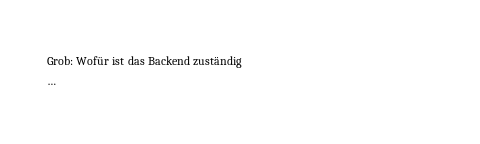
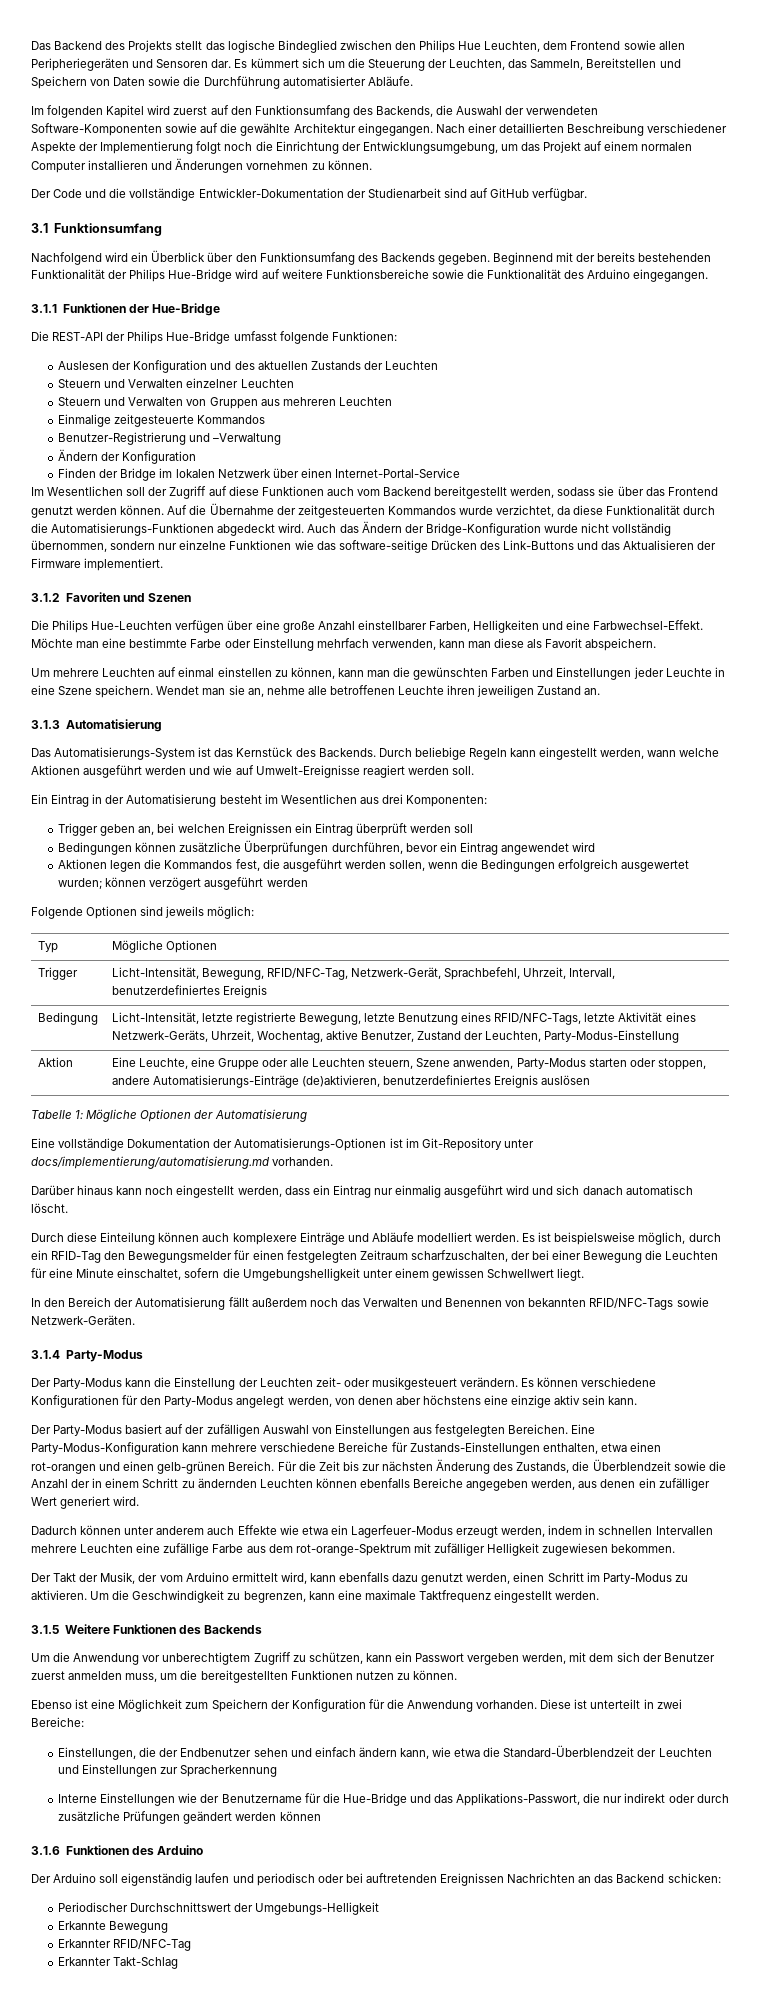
[47,56,243,68] [47,83,56,85] Grob: Wofür ist das Backend zuständig // … -> [31,40,685,53] [31,58,681,71] [31,76,413,89] [31,105,599,118] [31,123,728,136] [31,141,693,154] [31,158,372,173] [31,188,588,201] [31,223,162,236] [31,250,712,265] [31,269,709,282] [31,303,221,316] [31,331,397,344] [58,360,438,373] [58,378,294,388] [58,397,392,409] [58,414,266,427] [58,432,282,445] [58,449,197,464] [58,468,460,481] [31,486,718,499] [31,503,716,518] [31,521,672,536] [31,540,717,553] [31,558,164,571] [31,592,192,602] [31,620,704,633] [31,638,657,651] [31,667,725,680] [31,685,601,698] [31,719,162,732] [31,747,720,760] [31,765,474,778] [31,794,488,807] [58,823,474,836] [58,840,596,855] [58,859,690,872] [58,877,308,890] [31,906,255,919] [37,941,58,953] [111,940,217,953] [37,967,78,980] [111,967,616,980] [111,985,267,998] [37,1012,98,1025] [111,1012,696,1025] [111,1030,680,1043] [37,1057,73,1067] [111,1057,706,1070] [111,1075,591,1088] [31,1109,307,1122] [31,1138,534,1151] [31,1156,334,1169] [31,1185,693,1198] [31,1203,68,1213] [31,1232,721,1245] [31,1250,719,1263] [31,1268,585,1281] [31,1297,709,1310] [31,1315,135,1325] [31,1350,143,1362] [31,1377,657,1390] [31,1395,638,1408] [31,1424,596,1437] [31,1442,661,1455] [31,1459,726,1474] [31,1478,710,1491] [31,1496,140,1509] [31,1525,713,1538] [31,1543,676,1556] [31,1572,688,1585] [31,1590,600,1603] [31,1624,263,1634] [31,1652,715,1665] [31,1670,457,1683] [31,1699,682,1712] [31,1717,84,1727] [58,1745,712,1760] [58,1764,278,1777] [58,1793,729,1806] [58,1811,321,1824] [31,1845,204,1855] [31,1873,721,1886] [58,1902,380,1915] [58,1921,169,1933] [58,1939,192,1951] [58,1957,179,1969] Das Backend des Projekts stellt das logische Bindeglied zwischen den Philips Hue Leuchten, dem Frontend sowie allen Peripheriegeräten und Sensoren dar. Es kümmert sich um die Steuerung der Leuchten, das Sammeln, Bereitstellen und Speichern von Daten sowie die Durchführung automatisierter Abläufe. // Im folgenden Kapitel wird zuerst auf den Funktionsumfang des Backends, die Auswahl der verwendeten Software-Komponenten sowie auf die gewählte Architektur eingegangen. Nach einer detaillierten Beschreibung verschiedener Aspekte der Implementierung folgt noch die Einrichtung der Entwicklungsumgebung, um das Projekt auf einem normalen Computer installieren und Änderungen vornehmen zu können. // Der Code und die vollständige Entwickler-Dokumentation der Studienarbeit sind auf GitHub verfügbar. // 3.1 Funktionsumfang // Nachfolgend wird ein Überblick über den Funktionsumfang des Backends gegeben. Beginnend mit der bereits bestehenden Funktionalität der Philips Hue-Bridge wird auf weitere Funktionsbereiche sowie die Funktionalität des Arduino eingegangen. // 3.1.1 Funktionen der Hue-Bridge // Die REST-API der Philips Hue-Bridge umfasst folgende Funktionen: // Auslesen der Konfiguration und des aktuellen Zustands der Leuchten // Steuern und Verwalten einzelner Leuchten // Steuern und Verwalten von Gruppen aus mehreren Leuchten // Einmalige zeitgesteuerte Kommandos // Benutzer-Registrierung und –Verwaltung // Ändern der Konfiguration // Finden der Bridge im lokalen Netzwerk über einen Internet-Portal-Service // Im Wesentlichen soll der Zugriff auf diese Funktionen auch vom Backend bereitgestellt werden, sodass sie über das Frontend genutzt werden können. Auf die Übernahme der zeitgesteuerten Kommandos wurde verzichtet, da diese Funktionalität durch die Automatisierungs-Funktionen abgedeckt wird. Auch das Ändern der Bridge-Konfiguration wurde nicht vollständig übernommen, sondern nur einzelne Funktionen wie das software-seitige Drücken des Link-Buttons und das Aktualisieren der Firmware implementiert. // 3.1.2 Favoriten und Szenen // Die Philips Hue-Leuchten verfügen über eine große Anzahl einstellbarer Farben, Helligkeiten und eine Farbwechsel-Effekt. Möchte man eine bestimmte Farbe oder Einstellung mehrfach verwenden, kann man diese als Favorit abspeichern. // Um mehrere Leuchten auf einmal einstellen zu können, kann man die gewünschten Farben und Einstellungen jeder Leuchte in eine Szene speichern. Wendet man sie an, nehme alle betroffenen Leuchte ihren jeweiligen Zustand an. // 3.1.3 Automatisierung // Das Automatisierungs-System ist das Kernstück des Backends. Durch beliebige Regeln kann eingestellt werden, wann welche Aktionen ausgeführt werden und wie auf Umwelt-Ereignisse reagiert werden soll. // Ein Eintrag in der Automatisierung besteht im Wesentlichen aus drei Komponenten: // Trigger geben an, bei welchen Ereignissen ein Eintrag überprüft werden soll // Bedingungen können zusätzliche Überprüfungen durchführen, bevor ein Eintrag angewendet wird // Aktionen legen die Kommandos fest, die ausgeführt werden sollen, wenn die Bedingungen erfolgreich ausgewertet wurden; können verzögert ausgeführt werden // Folgende Optionen sind jeweils möglich: // Typ | Mögliche Optionen // Trigger | Licht-Intensität, Bewegung, RFID/NFC-Tag, Netzwerk-Gerät, Sprachbefehl, Uhrzeit, Intervall, benutzerdefiniertes Ereignis // Bedingung | Licht-Intensität, letzte registrierte Bewegung, letzte Benutzung eines RFID/NFC-Tags, letzte Aktivität eines Netzwerk-Geräts, Uhrzeit, Wochentag, aktive Benutzer, Zustand der Leuchten, Party-Modus-Einstellung // Aktion | Eine Leuchte, eine Gruppe oder alle Leuchten steuern, Szene anwenden, Party-Modus starten oder stoppen, andere Automatisierungs-Einträge (de)aktivieren, benutzerdefiniertes Ereignis auslösen // Tabelle 1: Mögliche Optionen der Automatisierung // Eine vollständige Dokumentation der Automatisierungs-Optionen ist im Git-Repository unter docs/implementierung/automatisierung.md vorhanden. // Darüber hinaus kann noch eingestellt werden, dass ein Eintrag nur einmalig ausgeführt wird und sich danach automatisch löscht. // Durch diese Einteilung können auch komplexere Einträge und Abläufe modelliert werden. Es ist beispielsweise möglich, durch ein RFID-Tag den Bewegungsmelder für einen festgelegten Zeitraum scharfzuschalten, der bei einer Bewegung die Leuchten für eine Minute einschaltet, sofern die Umgebungshelligkeit unter einem gewissen Schwellwert liegt. // In den Bereich der Automatisierung fällt außerdem noch das Verwalten und Benennen von bekannten RFID/NFC-Tags sowie Netzwerk-Geräten. // 3.1.4 Party-Modus // Der Party-Modus kann die Einstellung der Leuchten zeit- oder musikgesteuert verändern. Es können verschiedene Konfigurationen für den Party-Modus angelegt werden, von denen aber höchstens eine einzige aktiv sein kann. // Der Party-Modus basiert auf der zufälligen Auswahl von Einstellungen aus festgelegten Bereichen. Eine Party-Modus-Konfiguration kann mehrere verschiedene Bereiche für Zustands-Einstellungen enthalten, etwa einen rot-orangen und einen gelb-grünen Bereich. Für die Zeit bis zur nächsten Änderung des Zustands, die Überblendzeit sowie die Anzahl der in einem Schritt zu ändernden Leuchten können ebenfalls Bereiche angegeben werden, aus denen ein zufälliger Wert generiert wird. // Dadurch können unter anderem auch Effekte wie etwa ein Lagerfeuer-Modus erzeugt werden, indem in schnellen Intervallen mehrere Leuchten eine zufällige Farbe aus dem rot-orange-Spektrum mit zufälliger Helligkeit zugewiesen bekommen. // Der Takt der Musik, der vom Arduino ermittelt wird, kann ebenfalls dazu genutzt werden, einen Schritt im Party-Modus zu aktivieren. Um die Geschwindigkeit zu begrenzen, kann eine maximale Taktfrequenz eingestellt werden. // 3.1.5 Weitere Funktionen des Backends // Um die Anwendung vor unberechtigtem Zugriff zu schützen, kann ein Passwort vergeben werden, mit dem sich der Benutzer zuerst anmelden muss, um die bereitgestellten Funktionen nutzen zu können. // Ebenso ist eine Möglichkeit zum Speichern der Konfiguration für die Anwendung vorhanden. Diese ist unterteilt in zwei Bereiche: // Einstellungen, die der Endbenutzer sehen und einfach ändern kann, wie etwa die Standard-Überblendzeit der Leuchten und Einstellungen zur Spracherkennung // Interne Einstellungen wie der Benutzername für die Hue-Bridge und das Applikations-Passwort, die nur indirekt oder durch zusätzliche Prüfungen geändert werden können // 3.1.6 Funktionen des Arduino // Der Arduino soll eigenständig laufen und periodisch oder bei auftretenden Ereignissen Nachrichten an das Backend schicken: // Periodischer Durchschnittswert der Umgebungs-Helligkeit // Erkannte Bewegung // Erkannter RFID/NFC-Tag // Erkannter Takt-Schlag

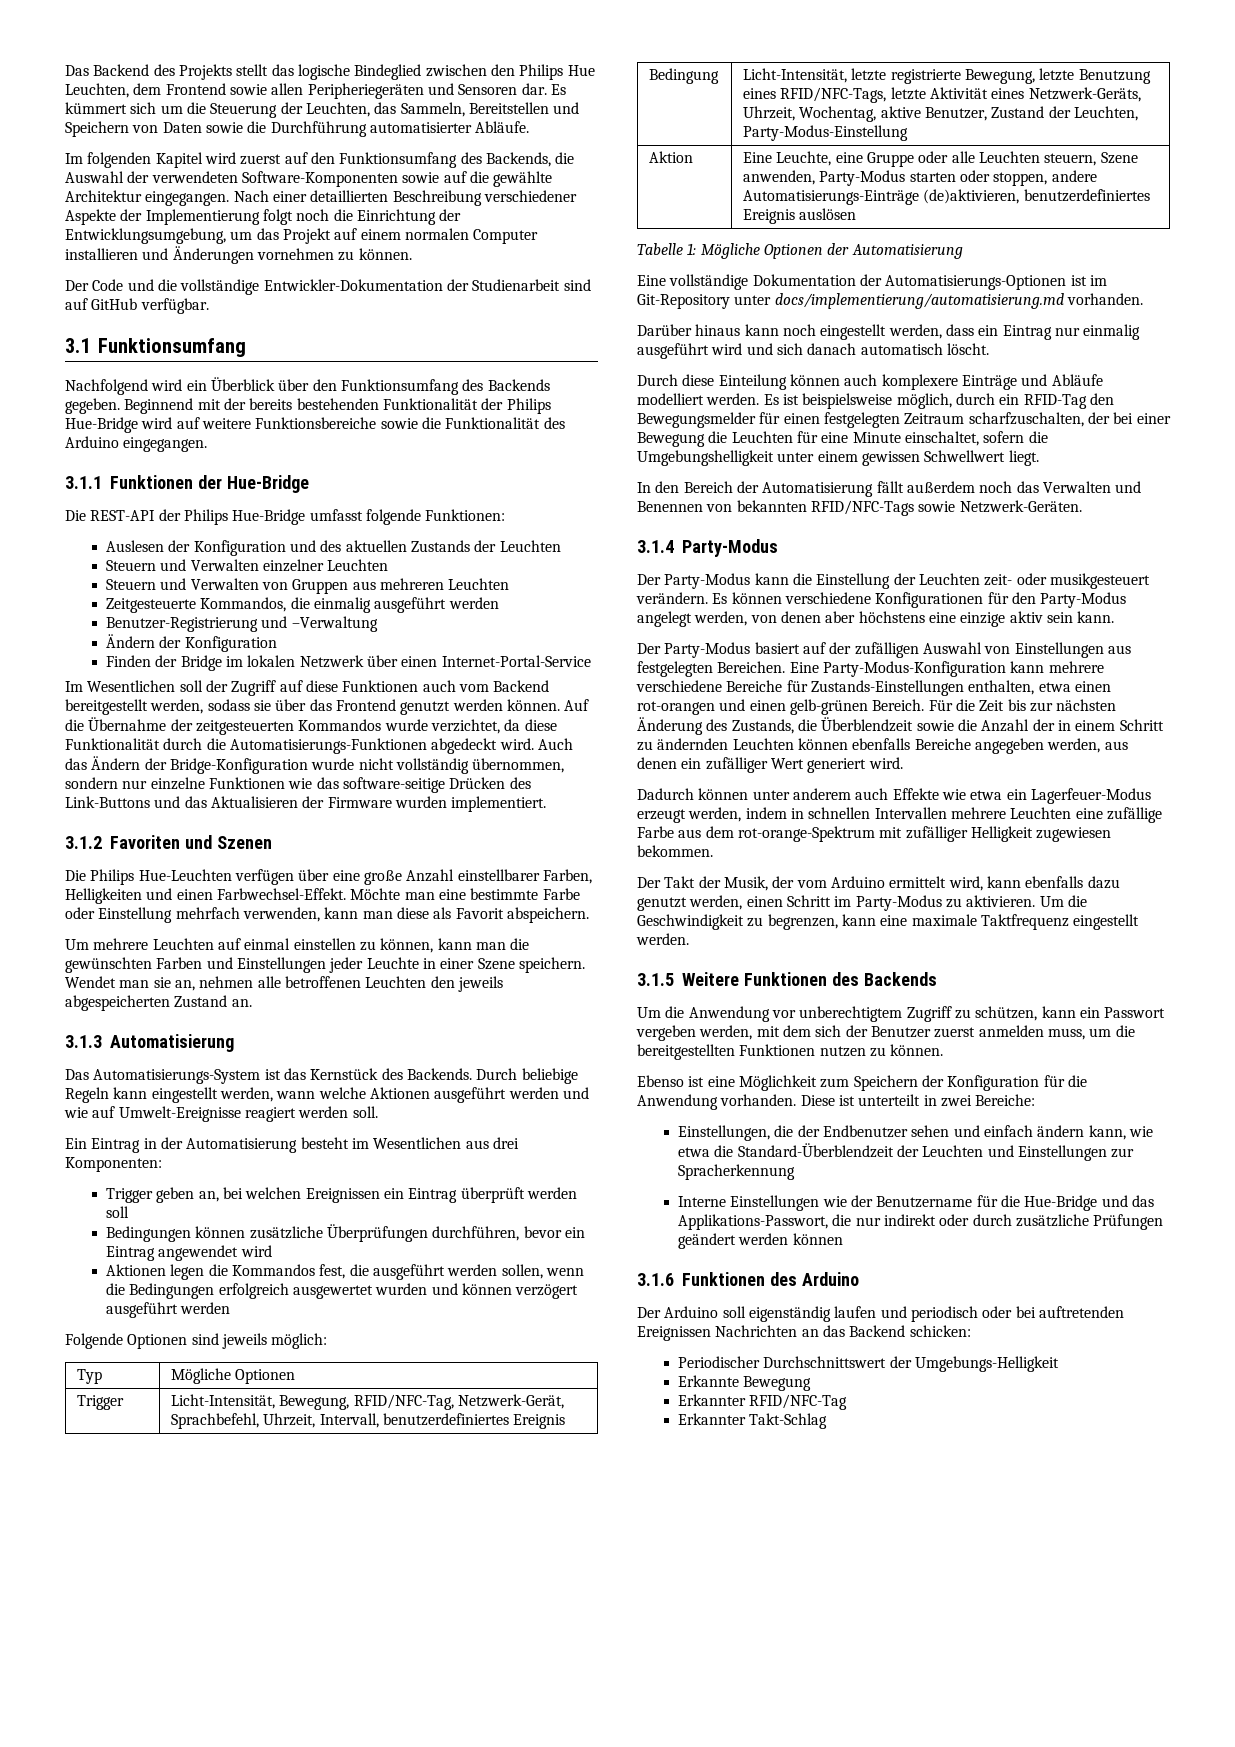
[58,414,266,427] Einmalige zeitgesteuerte Kommandos -> [106,597,499,613] Zeitgesteuerte Kommandos, die einmalig ausgeführt werden
(81, 563) none -> [394,796,447,808] wurden
[566,620,591,630] eine -> [176,889,213,900] einen
[31,685,55,695] eine -> [440,958,475,969] einer
[266,686,305,695] nehme -> [199,976,254,988] nehmen
[398,685,535,698] Leuchte ihren jeweiligen -> [365,976,503,992] [65,995,170,1011] Leuchten den jeweils abgespeicherten
[58,878,103,890] wurden; -> [375,1283,458,1295] wurden und

